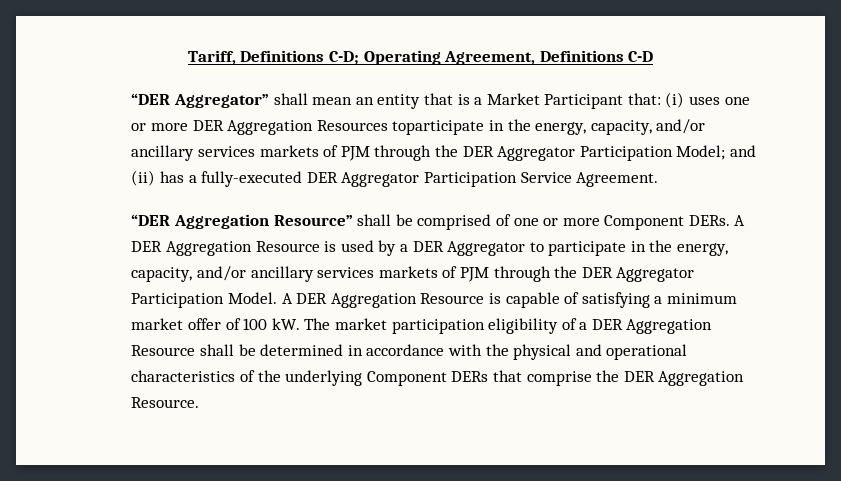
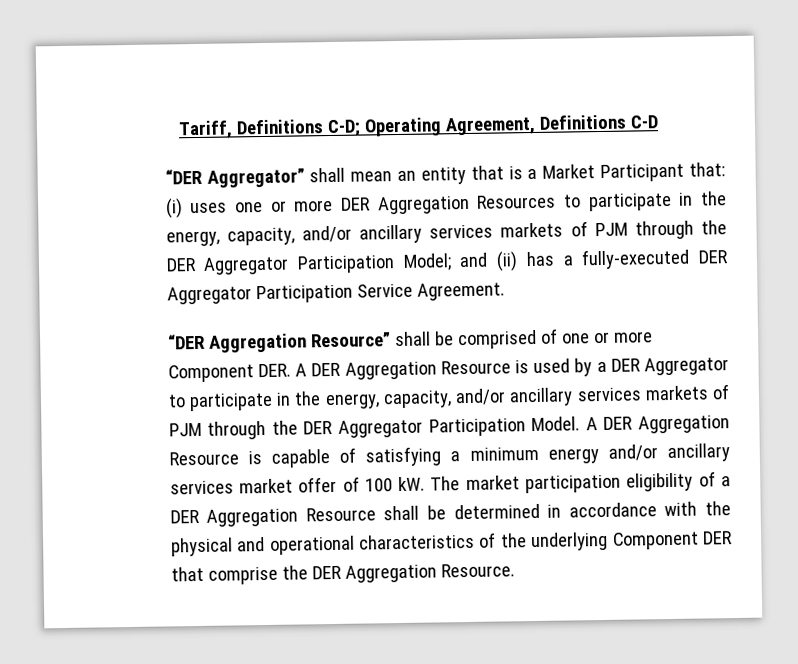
[392,120,485,135] toparticipate -> [563,192,672,212] to participate
[688,215,730,226] DERs. -> [257,363,291,378] DER.
(737, 298) none -> [547,443,730,464] [169,480,234,495] energy and/or ancillary services
[451,371,489,382] DERs -> [702,531,733,545] DER

